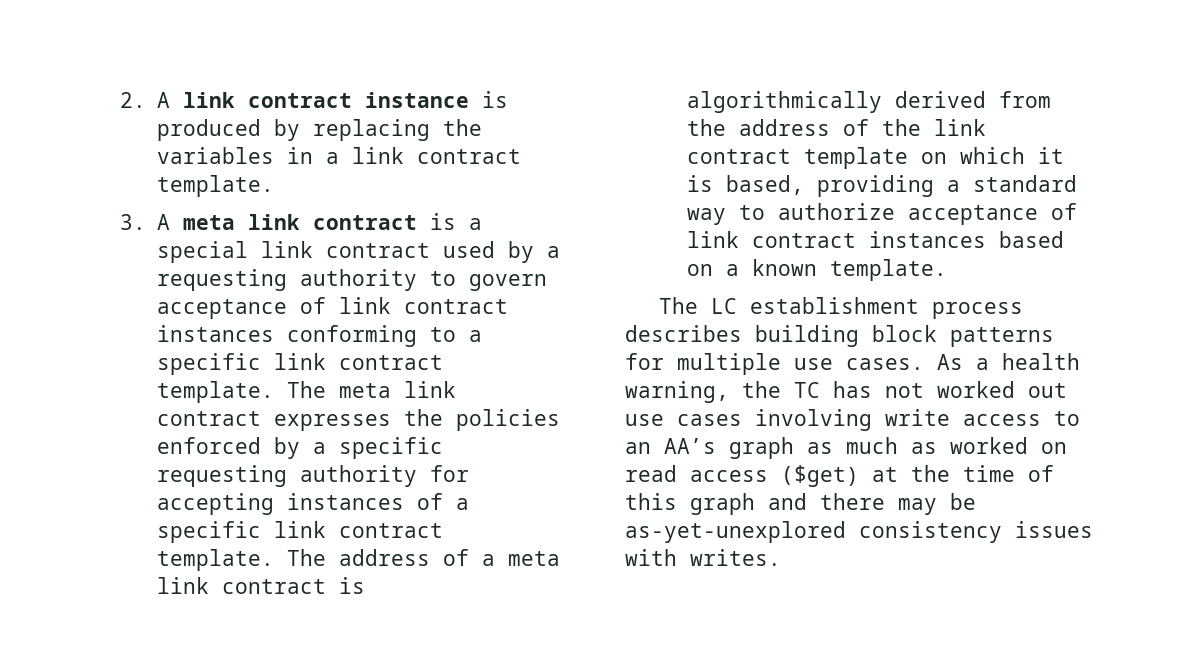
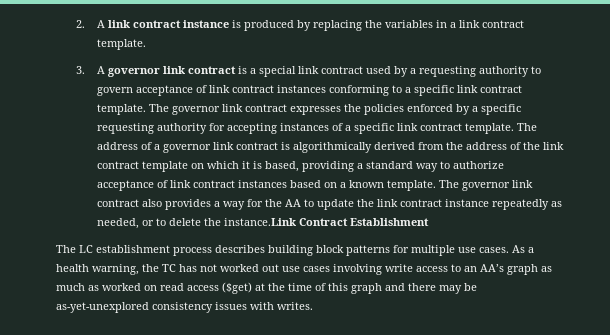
[182,215,235,230] meta -> [107,68,160,77] governor
[338,383,391,398] meta -> [171,106,220,115] governor
[507,551,560,566] meta -> [162,144,211,153] governor
(947, 270) none -> [438,180,533,191] [96,199,562,210] [96,218,429,229] The governor link contract also provides a way for the AA to update the link contract instance repeatedly as needed, or to delete the instance.Link Contract Establishment

